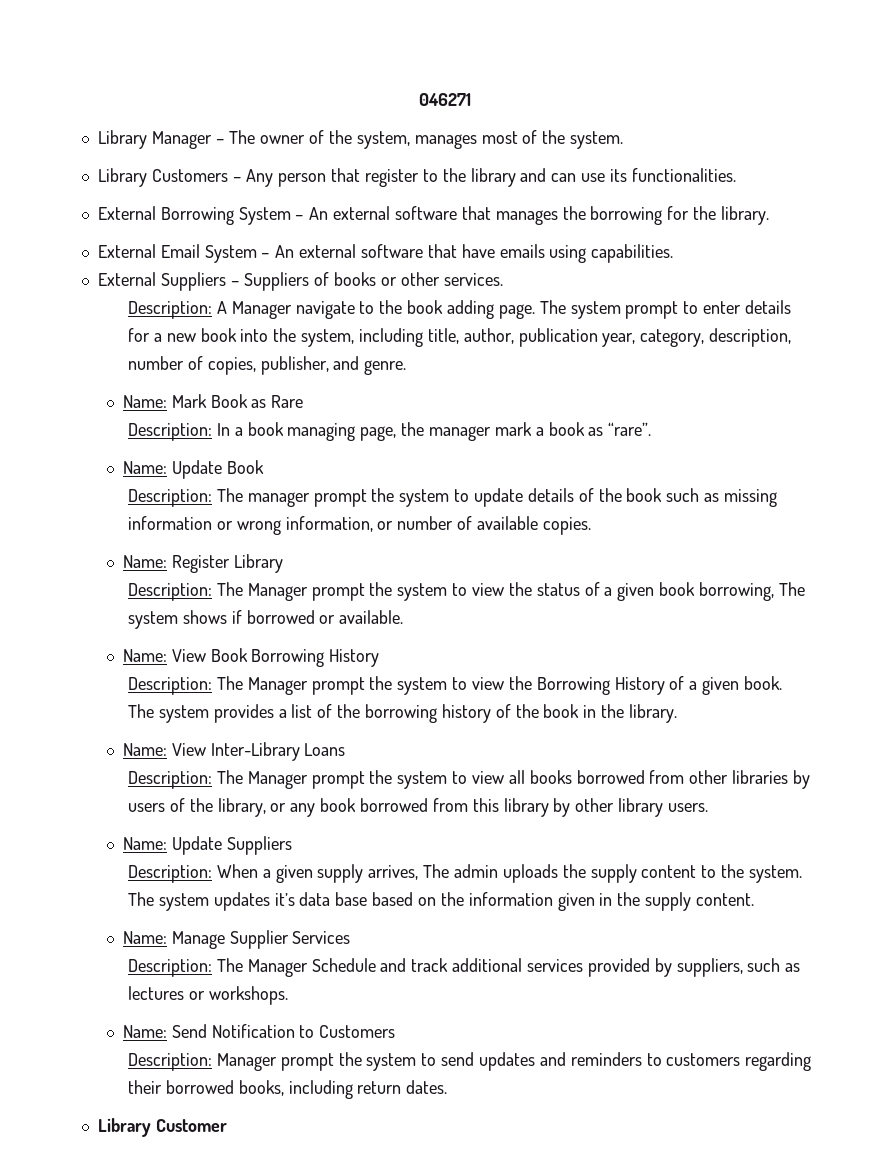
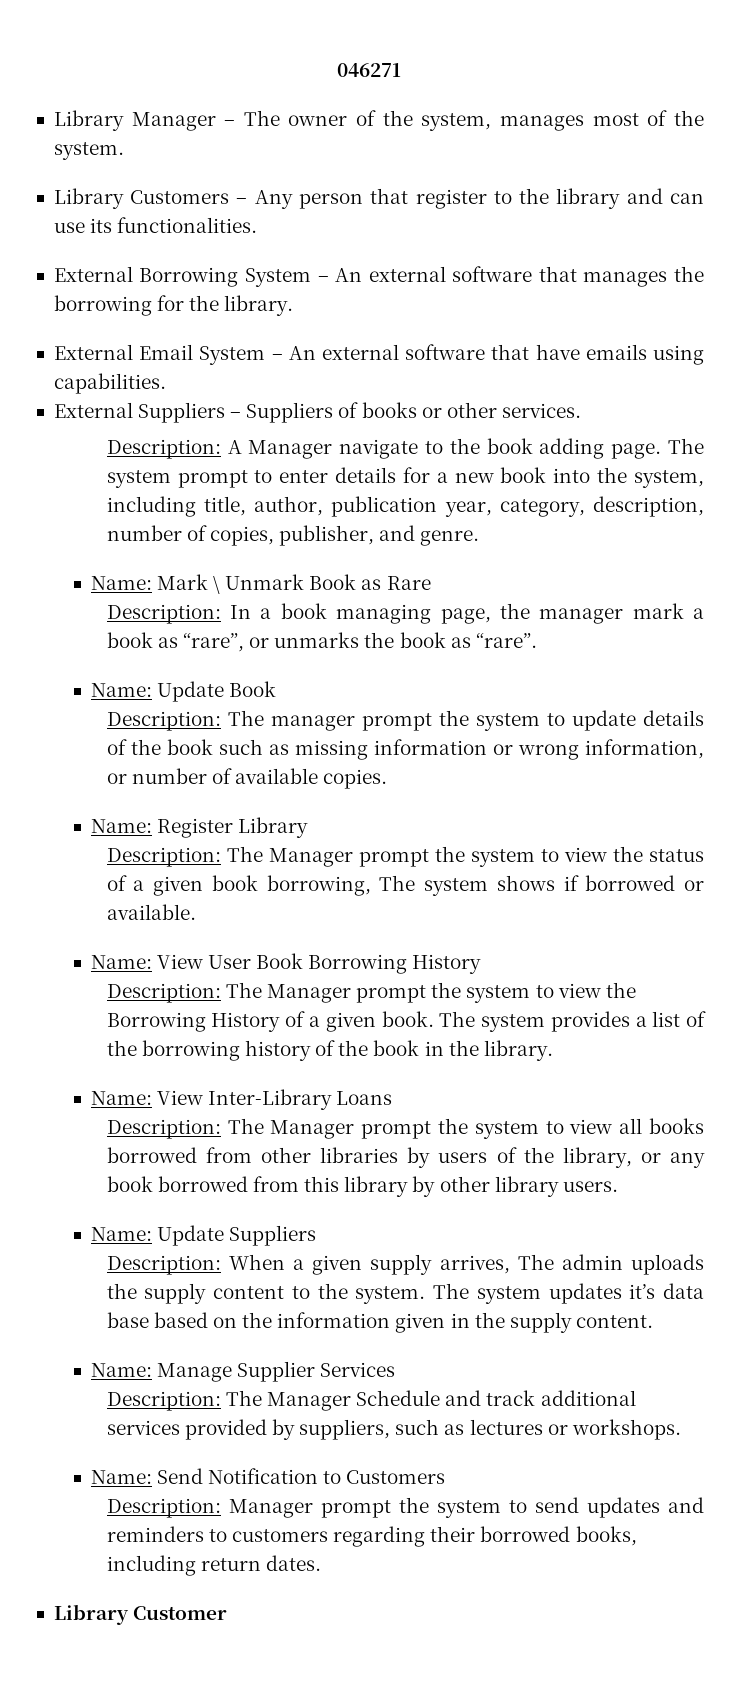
(207, 401) none -> [213,574,305,594] \ Unmark
(604, 431) none -> [182,632,471,652] “rare”, or unmarks the book as
(206, 655) none -> [208,955,252,969] User

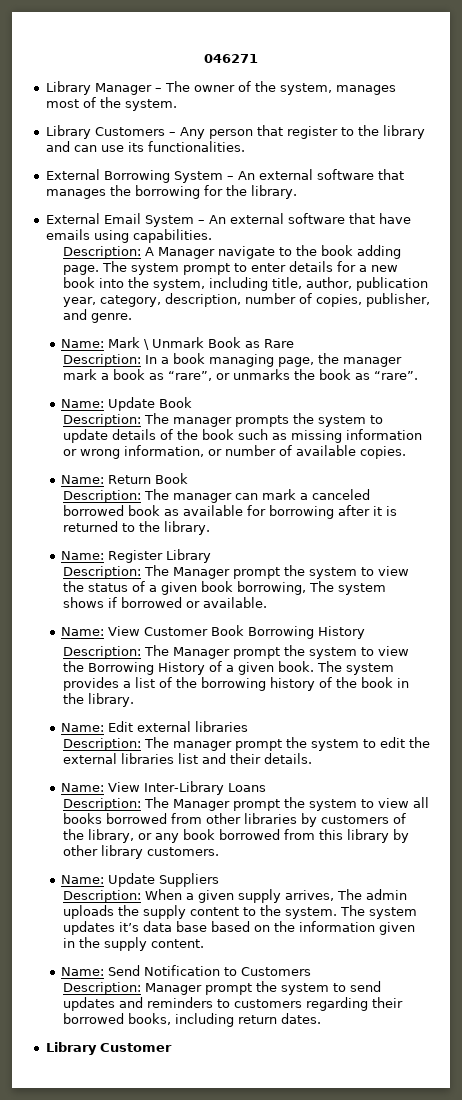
[53,402,581,423] // External Suppliers – Suppliers of books or other services. -> (212, 236) none
[361,713,432,731] prompt -> [234,415,289,427] prompts
(388, 779) none -> [61,473,189,484] [62,489,370,503] [62,505,397,519] [62,521,210,535] // Name: Return Book // Description: The manager can mark a canceled borrowed book as available for borrowing after it is returned to the library.
[208,955,252,969] User -> [144,627,209,636] Customer
(553, 1050) none -> [61,721,249,732] [62,737,430,751] [62,753,312,764] // Name: Edit external libraries // Description: The manager prompt the system to edit the external libraries list and their details.
[438,1152,488,1163] users -> [320,815,389,824] customers
[562,1181,618,1192] users. -> [146,847,219,856] customers.
[90,1361,396,1382] [106,1390,636,1411] [106,1419,681,1440] // Name: Manage Supplier Services // Description: The Manager Schedule and track additional services provided by suppliers, such as lectures or workshops. -> (204, 943) none

